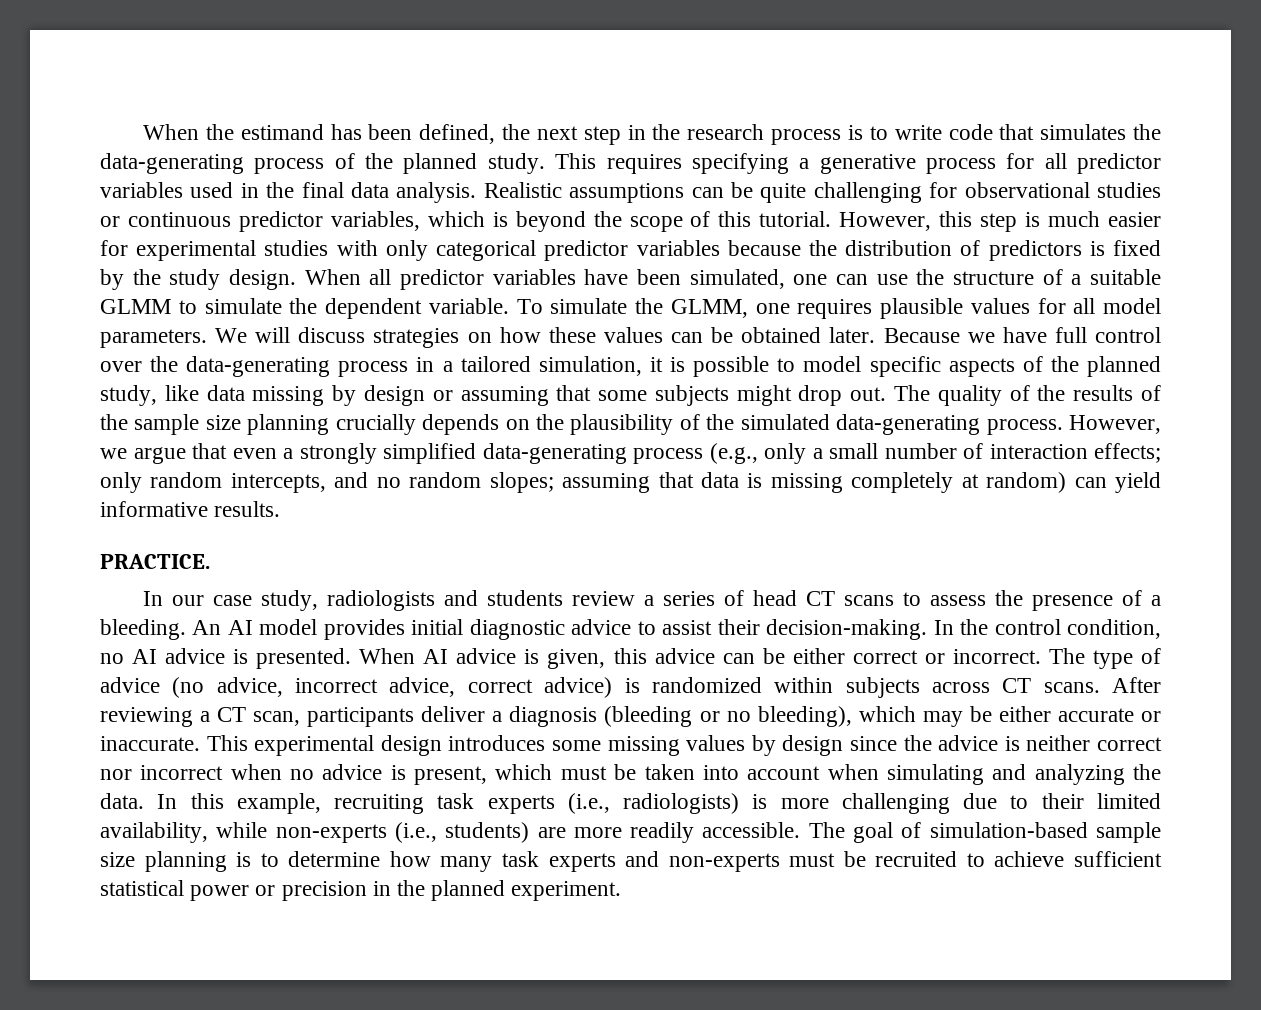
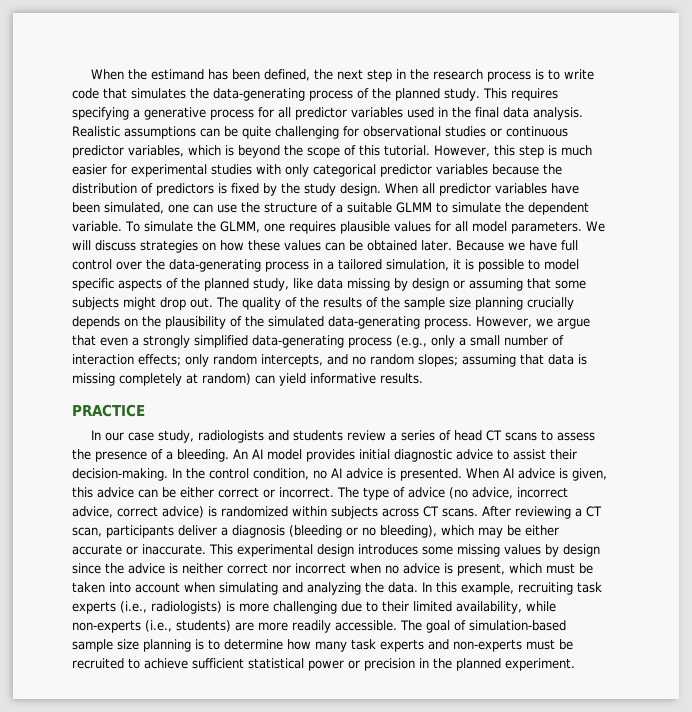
[100,554,210,569] PRACTICE. -> [72,404,145,417] PRACTICE

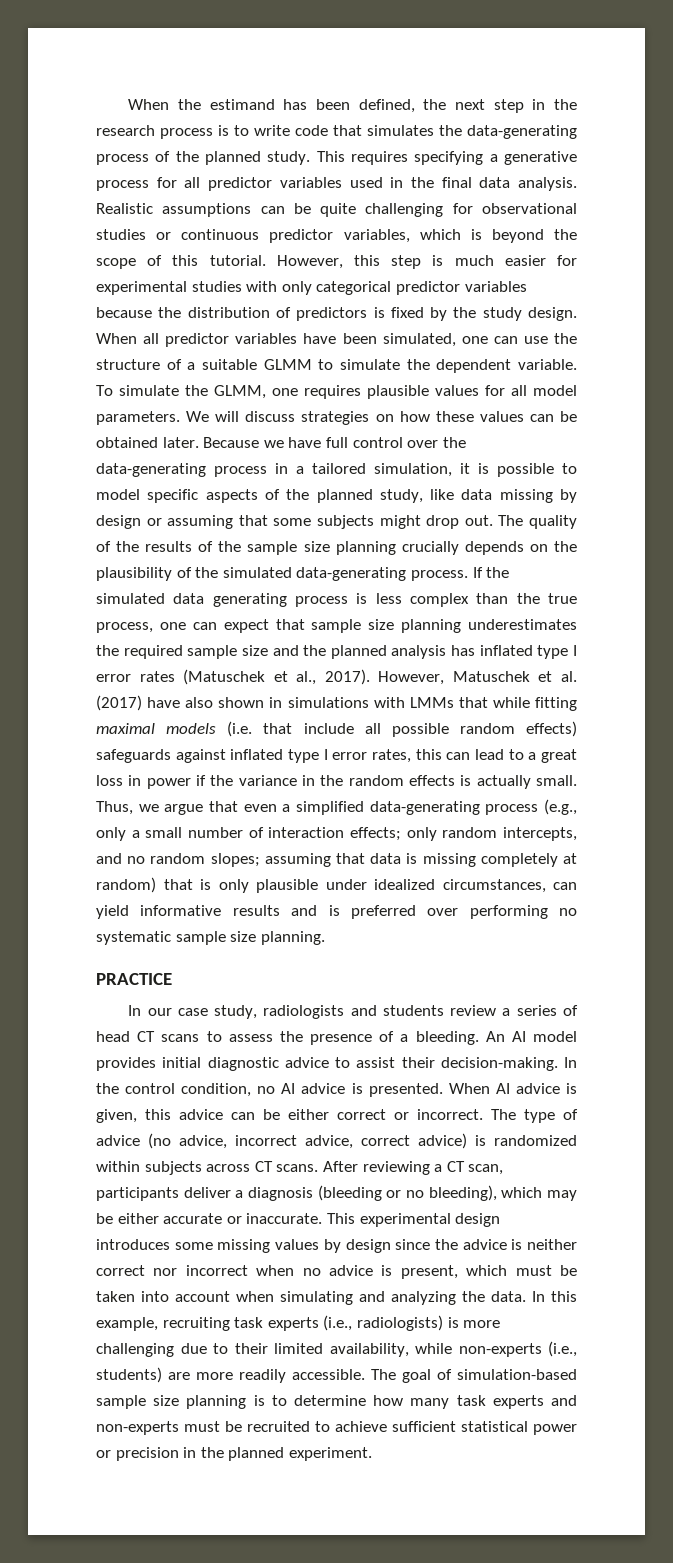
[476,316,532,328] However, -> [472,567,510,578] [96,593,577,607] [96,619,577,633] [96,645,577,659] [96,669,577,685] [96,695,578,711] [96,721,577,737] [96,749,577,763] [96,775,577,789] [96,801,133,815] If the simulated data generating process is less complex than the true process, one can expect that sample size planning underestimates the required sample size and the planned analysis has inflated type I error rates (Matuschek et al., 2017). However, Matuschek et al. (2017) have also shown in simulations with LMMs that while fitting maximal models (i.e. that include all possible random effects) safeguards against inflated type I error rates, this can lead to a great loss in power if the variance in the random effects is actually small. Thus,
[143,335,190,348] strongly -> (291, 808) none
[255,373,423,386] can yield informative results. -> [163,879,577,893] [96,905,577,919] [96,931,325,945] that is only plausible under idealized circumstances, can yield informative results and is preferred over performing no systematic sample size planning.

